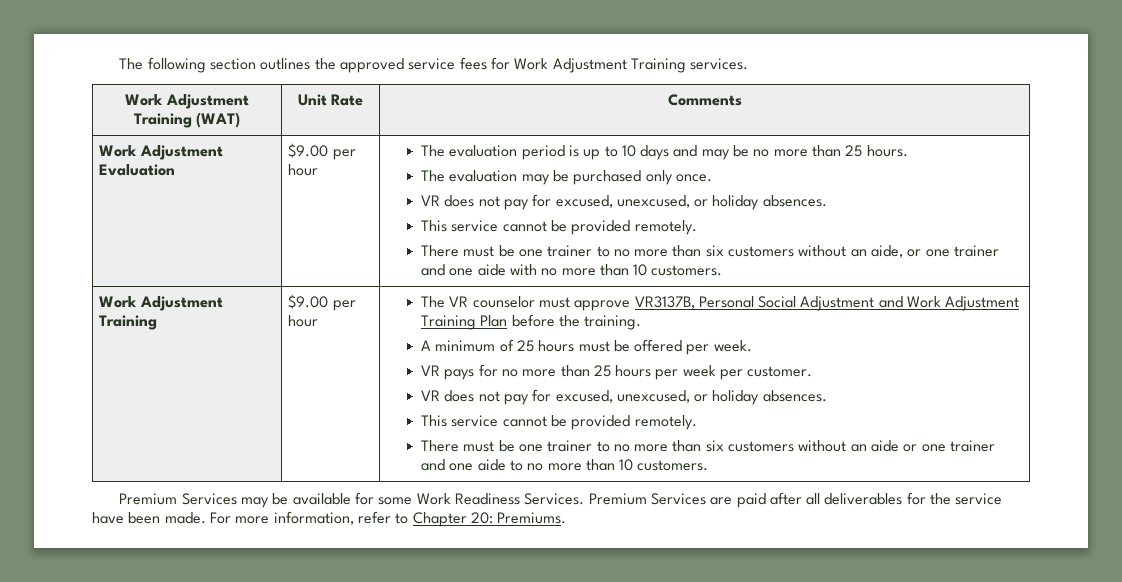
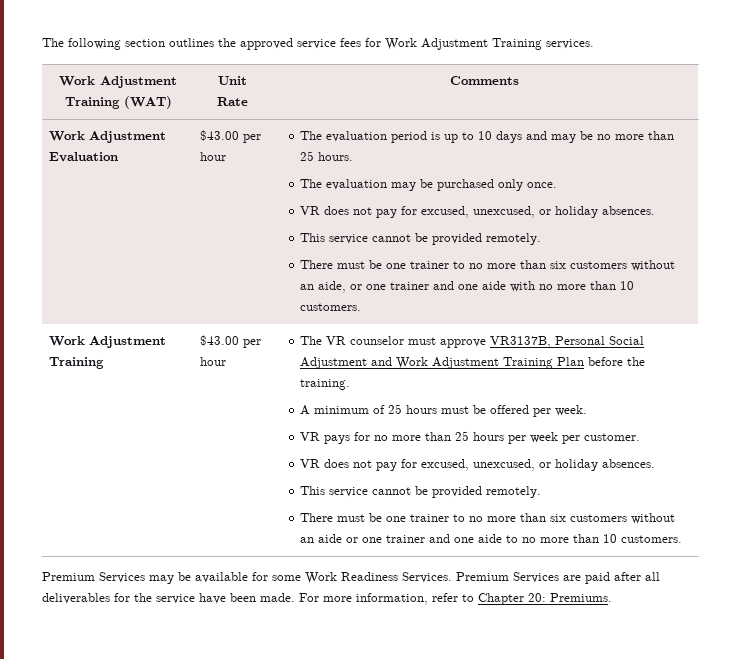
[288,143,329,158] $9.00 -> [199,130,239,141] $43.00
[288,294,329,309] $9.00 -> [199,335,239,346] $43.00

